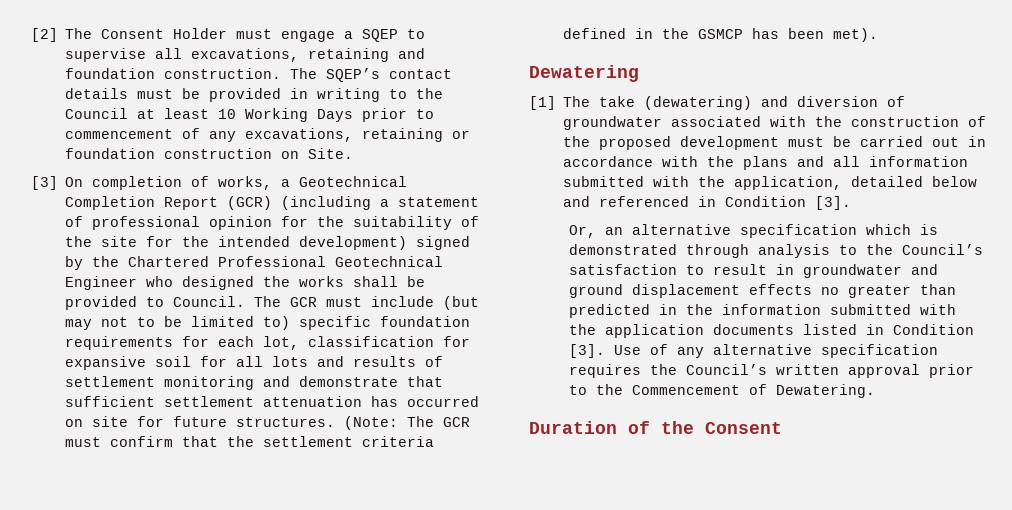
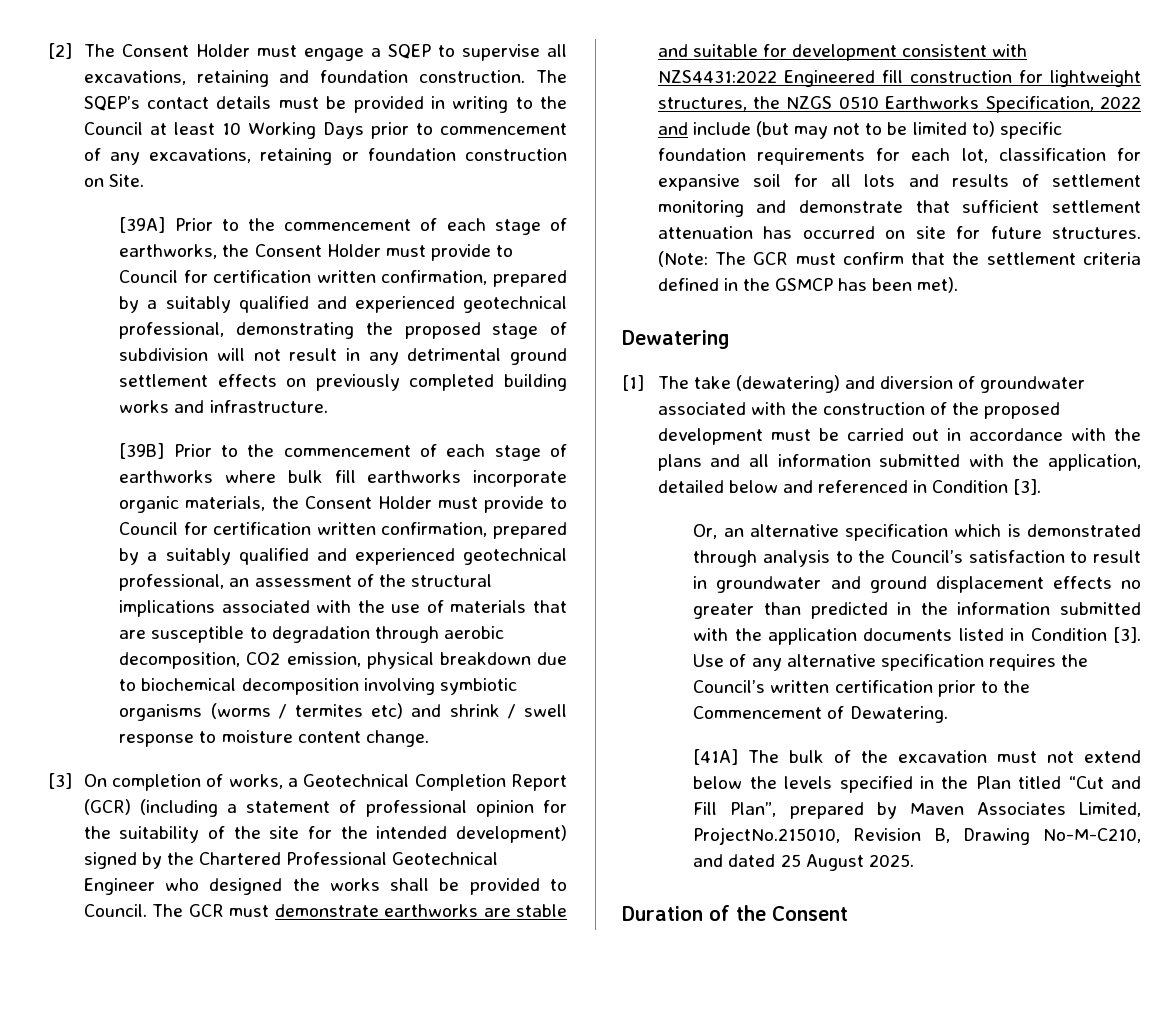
(354, 153) none -> [119,217,567,235] [119,244,514,261] [119,270,567,287] [119,296,567,313] [119,322,567,339] [119,348,567,365] [119,374,567,391] [119,400,328,413] [119,443,567,461] [119,470,567,487] [119,496,567,513] [119,522,567,539] [119,548,567,565] [119,574,492,591] [119,600,568,617] [119,626,504,643] [119,652,567,669] [119,678,517,695] [119,703,567,721] [119,730,429,747] // [39A] Prior to the commencement of each stage of earthworks, the Consent Holder must provide to Council for certification written confirmation, prepared by a suitably qualified and experienced geotechnical professional, demonstrating the proposed stage of subdivision will not result in any detrimental ground settlement effects on previously completed building works and infrastructure. // [39B] Prior to the commencement of each stage of earthworks where bulk fill earthworks incorporate organic materials, the Consent Holder must provide to Council for certification written confirmation, prepared by a suitably qualified and experienced geotechnical professional, an assessment of the structural implications associated with the use of materials that are susceptible to degradation through aerobic decomposition, CO2 emission, physical breakdown due to biochemical decomposition involving symbiotic organisms (worms / termites etc) and shrink / swell response to moisture content change.
(363, 302) none -> [274,904,567,917] [657,44,1028,61] [657,70,1141,87] [657,96,1141,113] [657,122,688,135] demonstrate earthworks are stable and suitable for development consistent with NZS4431:2022 Engineered fill construction for lightweight structures, the NZGS 0510 Earthworks Specification, 2022 and
[847,364,920,378] approval -> [834,680,933,693] certification
(875, 391) none -> [693,749,1141,765] [693,776,1141,793] [693,802,1141,819] [693,827,1141,845] [693,854,914,871] // [41A] The bulk of the excavation must not extend below the levels specified in the Plan titled “Cut and Fill Plan”, prepared by Maven Associates Limited, ProjectNo.215010, Revision B, Drawing No-M-C210, and dated 25 August 2025.

